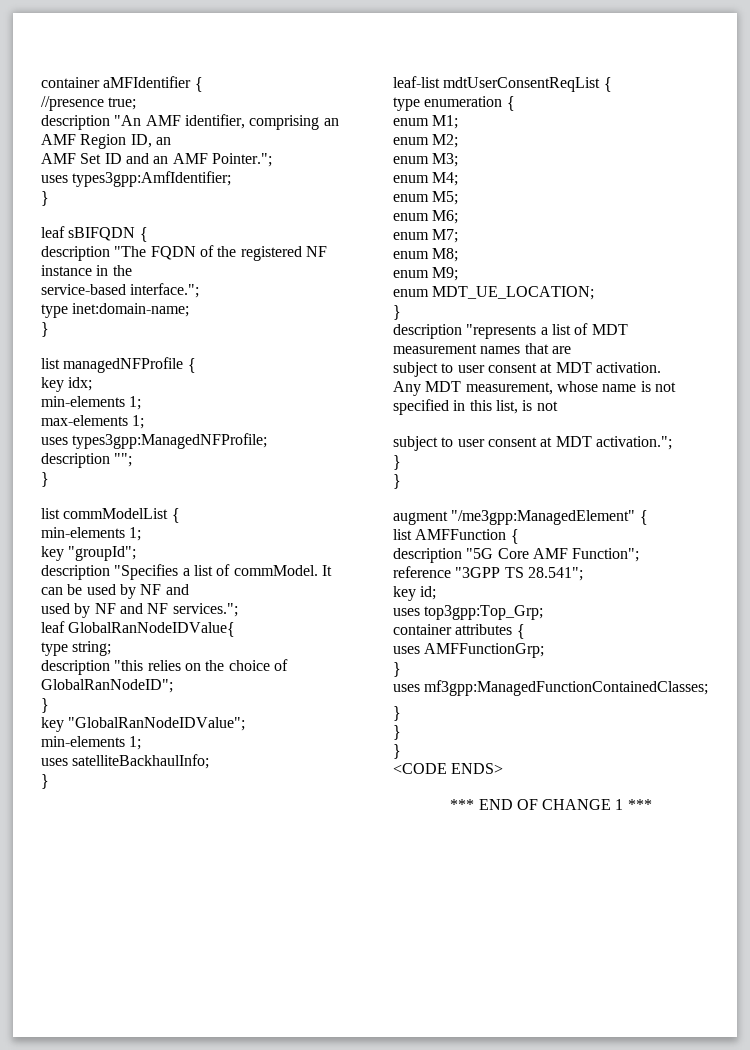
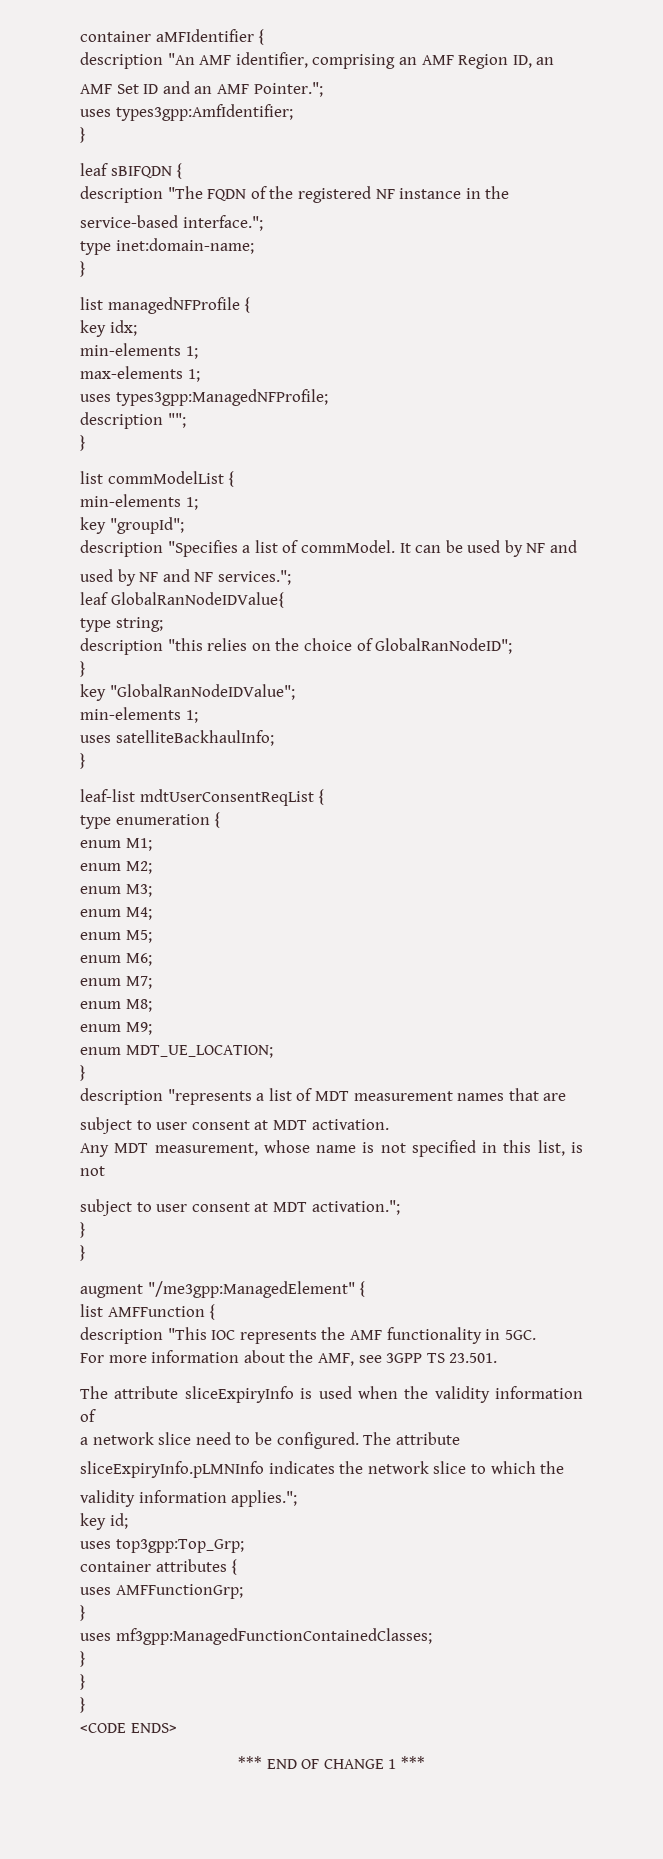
[41,96,137,111] // //presence true; -> (265, 37) none
[466,548,640,562] [393,566,583,581] "5G Core AMF Function"; // reference "3GPP TS 28.541"; -> [167,1327,536,1344] [80,1350,498,1366] [80,1386,583,1403] [80,1409,96,1422] [80,1432,460,1449] [80,1461,565,1478] [80,1490,298,1507] "This IOC represents the AMF functionality in 5GC. // For more information about the AMF, see 3GPP TS 23.501. // The attribute sliceExpiryInfo is used when the validity information of // a network slice need to be configured. The attribute // sliceExpiryInfo.pLMNInfo indicates the network slice to which the // validity information applies.";

